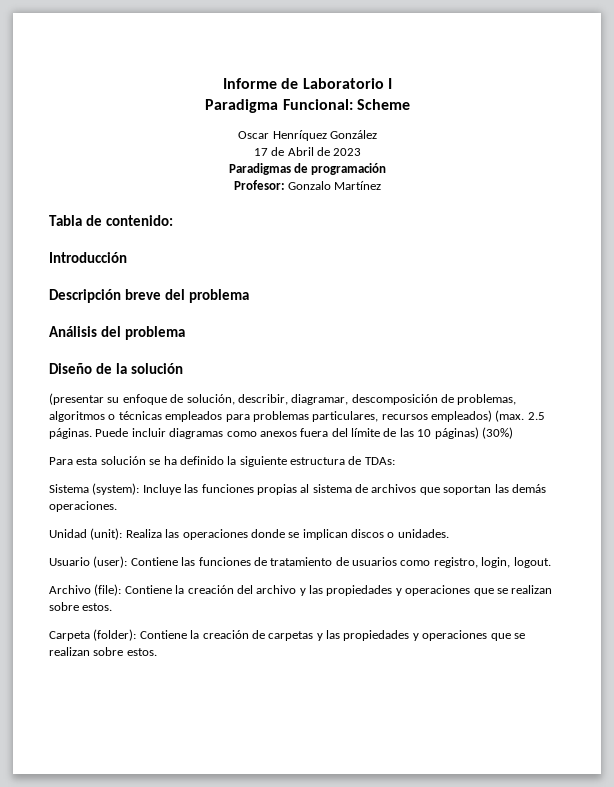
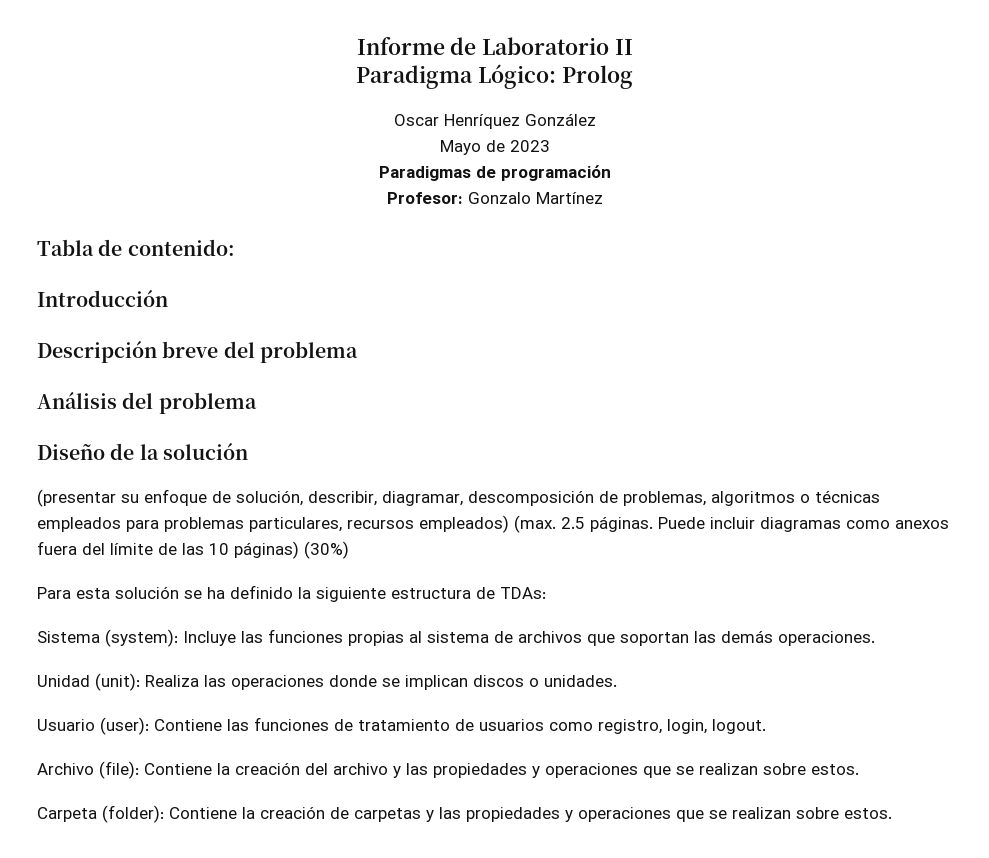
[387,78,392,89] I -> [614,39,633,55] II
[282,99,410,110] Funcional: Scheme -> [478,64,633,89] Lógico: Prolog
[253,147,314,156] 17 de Abril -> [439,140,481,155] Mayo

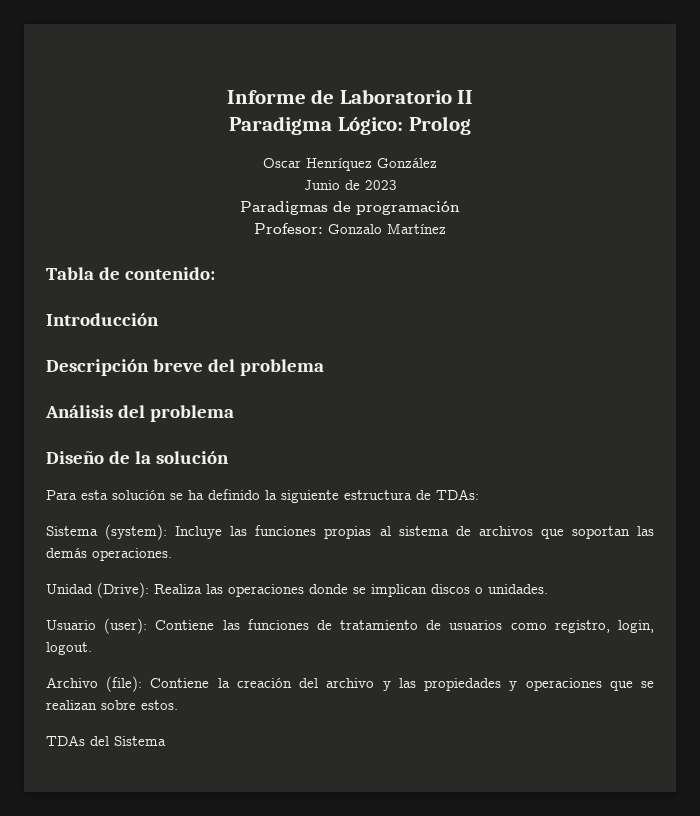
[439,140,481,155] Mayo -> [303,180,340,190] Junio
[37,489,880,507] [37,515,949,533] [37,541,349,559] // (presentar su enfoque de solución, describir, diagramar, descomposición de problemas, algoritmos o técnicas empleados para problemas particulares, recursos empleados) (max. 2.5 páginas. Puede incluir diagramas como anexos fuera del límite de las 10 páginas) (30%) -> (229, 457) none
[95,673,140,691] (unit): -> [97,582,149,598] (Drive):
[37,805,892,823] Carpeta (folder): Contiene la creación de carpetas y las propiedades y operaciones que se realizan sobre estos. -> [46,735,166,746] TDAs del Sistema

